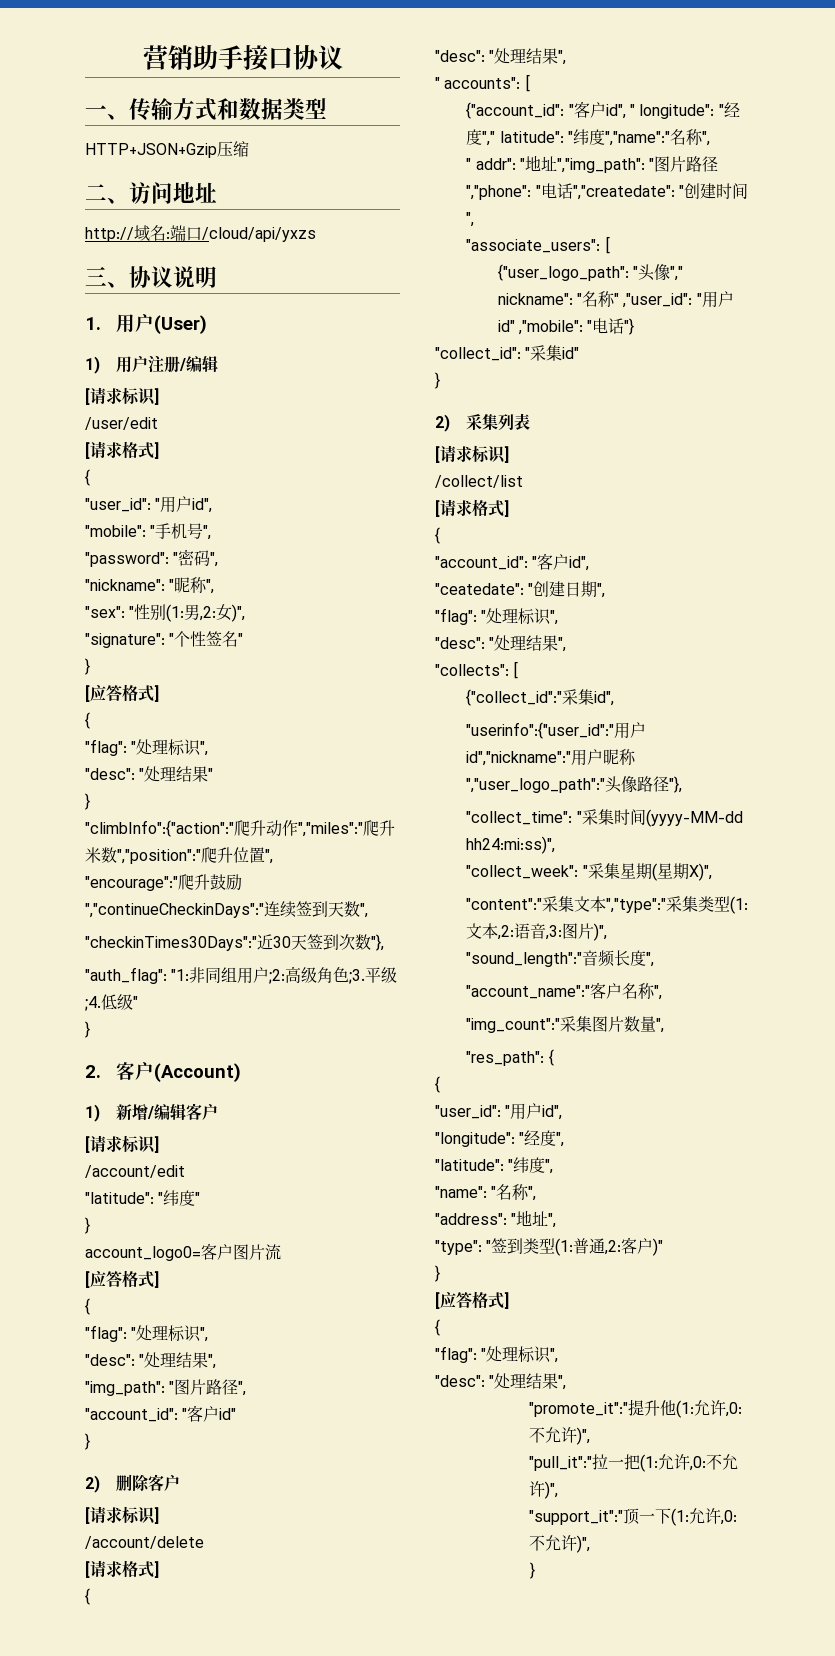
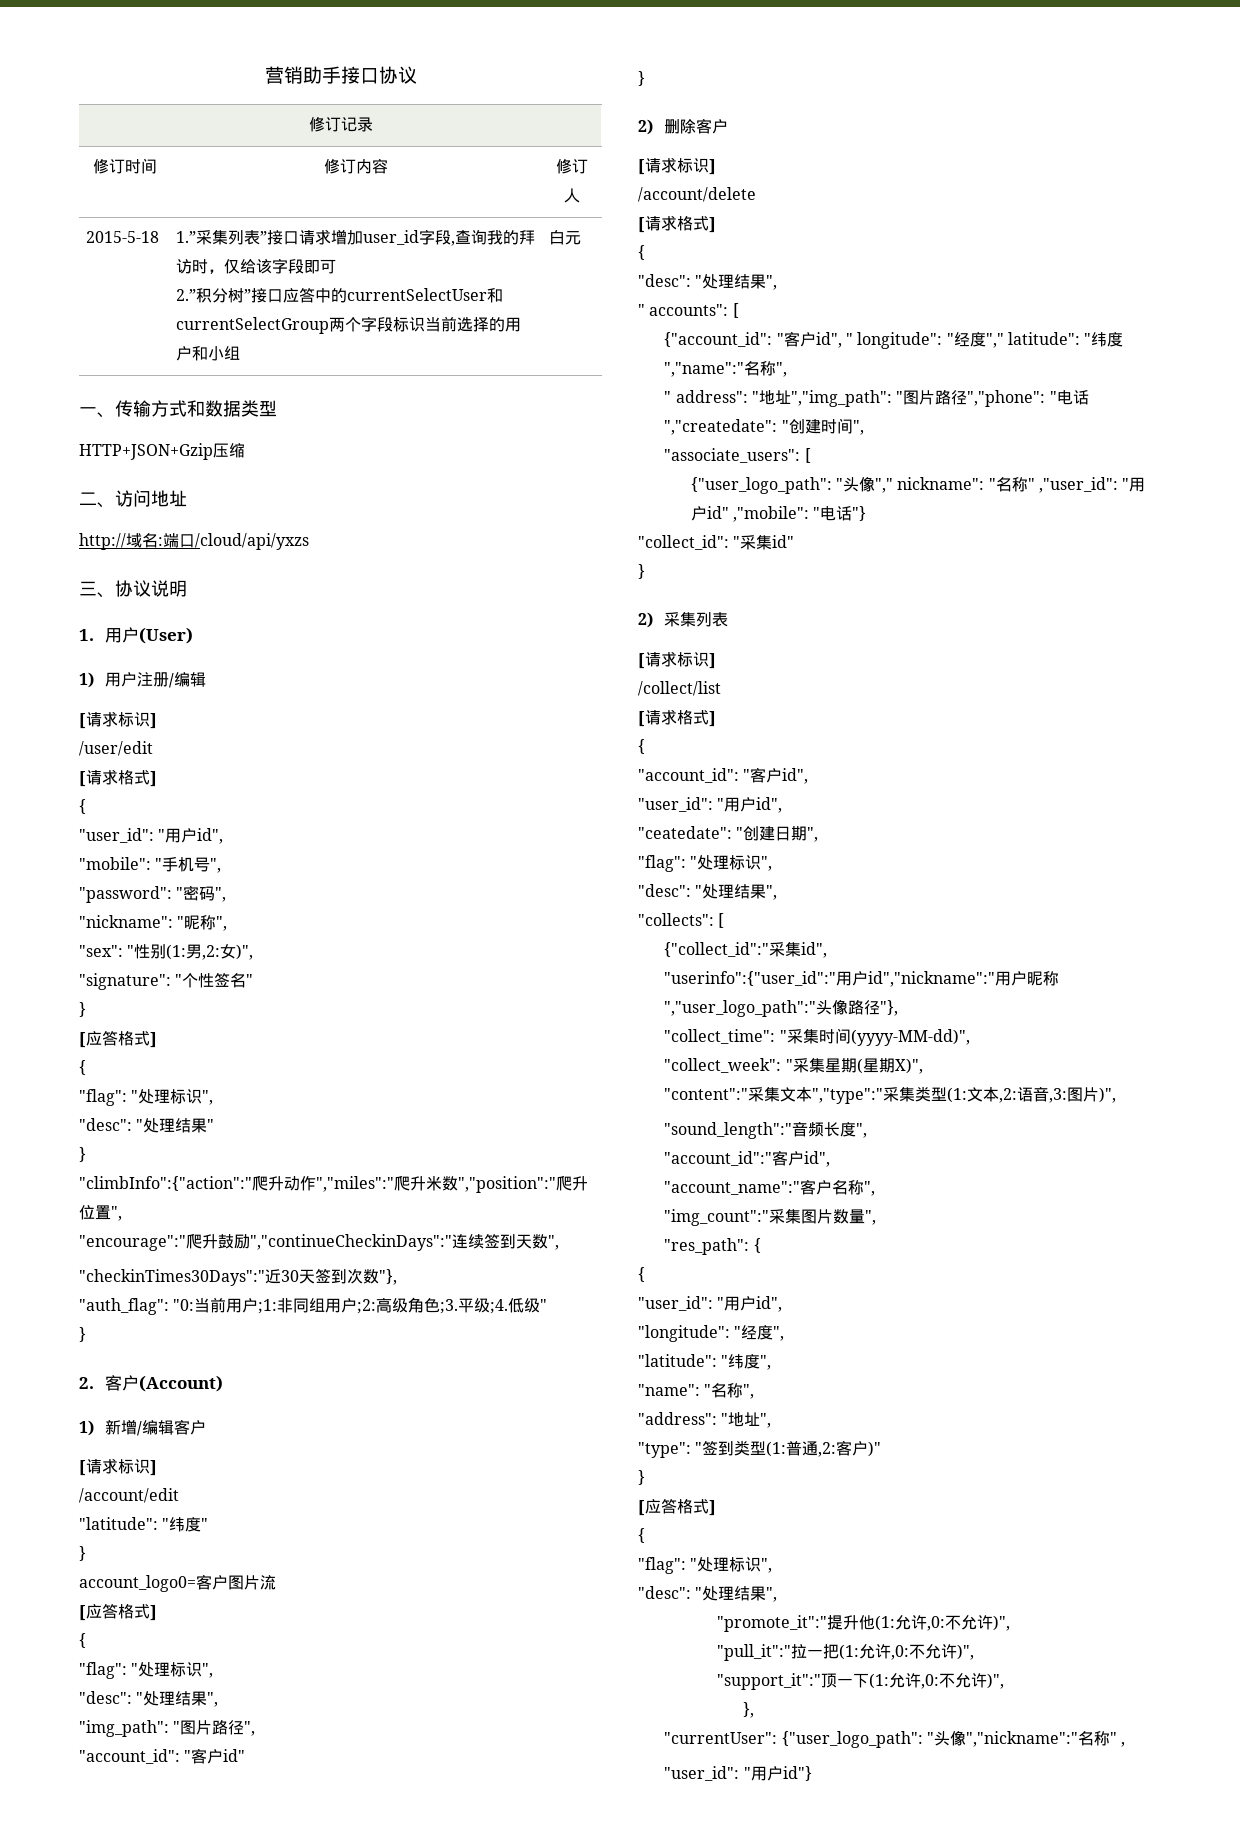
(343, 57) none -> [308,116,373,132] [92,158,157,174] [324,158,389,174] [556,158,588,174] [564,188,580,203] [86,231,160,243] [176,229,536,246] [176,258,337,274] [176,287,504,303] [176,316,522,334] [176,346,241,361] [549,230,582,245] // 修订记录 // 修订时间 | 修订内容 | 修订人 // 2015-5-18 | 1.”采集列表”接口请求增加user_id字段,查询我的拜访时，仅给该字段即可 // 2.”积分树”接口应答中的currentSelectUser和currentSelectGroup两个字段标识当前选择的用户和小组 | 白元
[171,969,190,981] "1: -> [173,1297,278,1314] "0:当前用户;1:
[475,158,516,170] addr": -> [675,390,748,403] address":
(590, 563) none -> [638,797,783,813] // "user_id": "用户id",
[645,809,743,827] [466,836,556,854] (yyyy-MM-dd hh24:mi:ss)", -> [850,1029,970,1046] (yyyy-MM-dd)",
(655, 959) none -> [664,1150,831,1167] // "account_id":"客户id",
[529,1562,535,1579] } -> [743,1702,755,1718] [664,1731,1126,1748] [664,1766,812,1781] }, // "currentUser": {"user_logo_path": "头像","nickname":"名称" , // "user_id": "用户id"}

